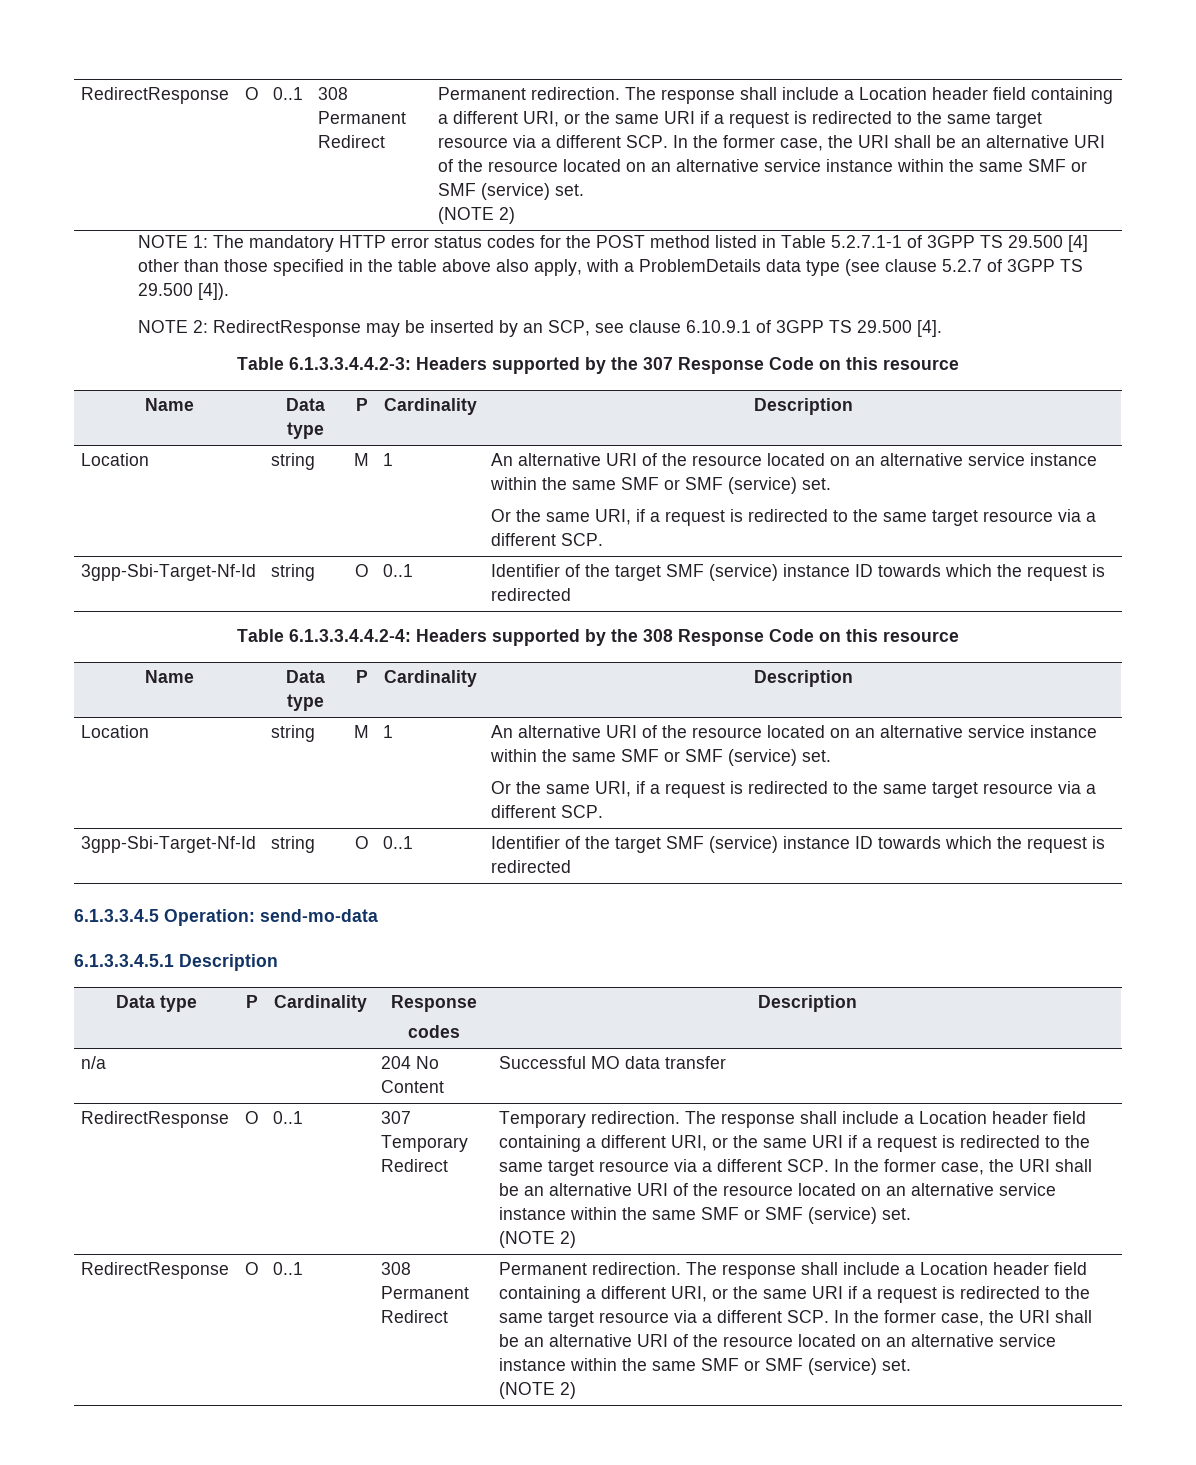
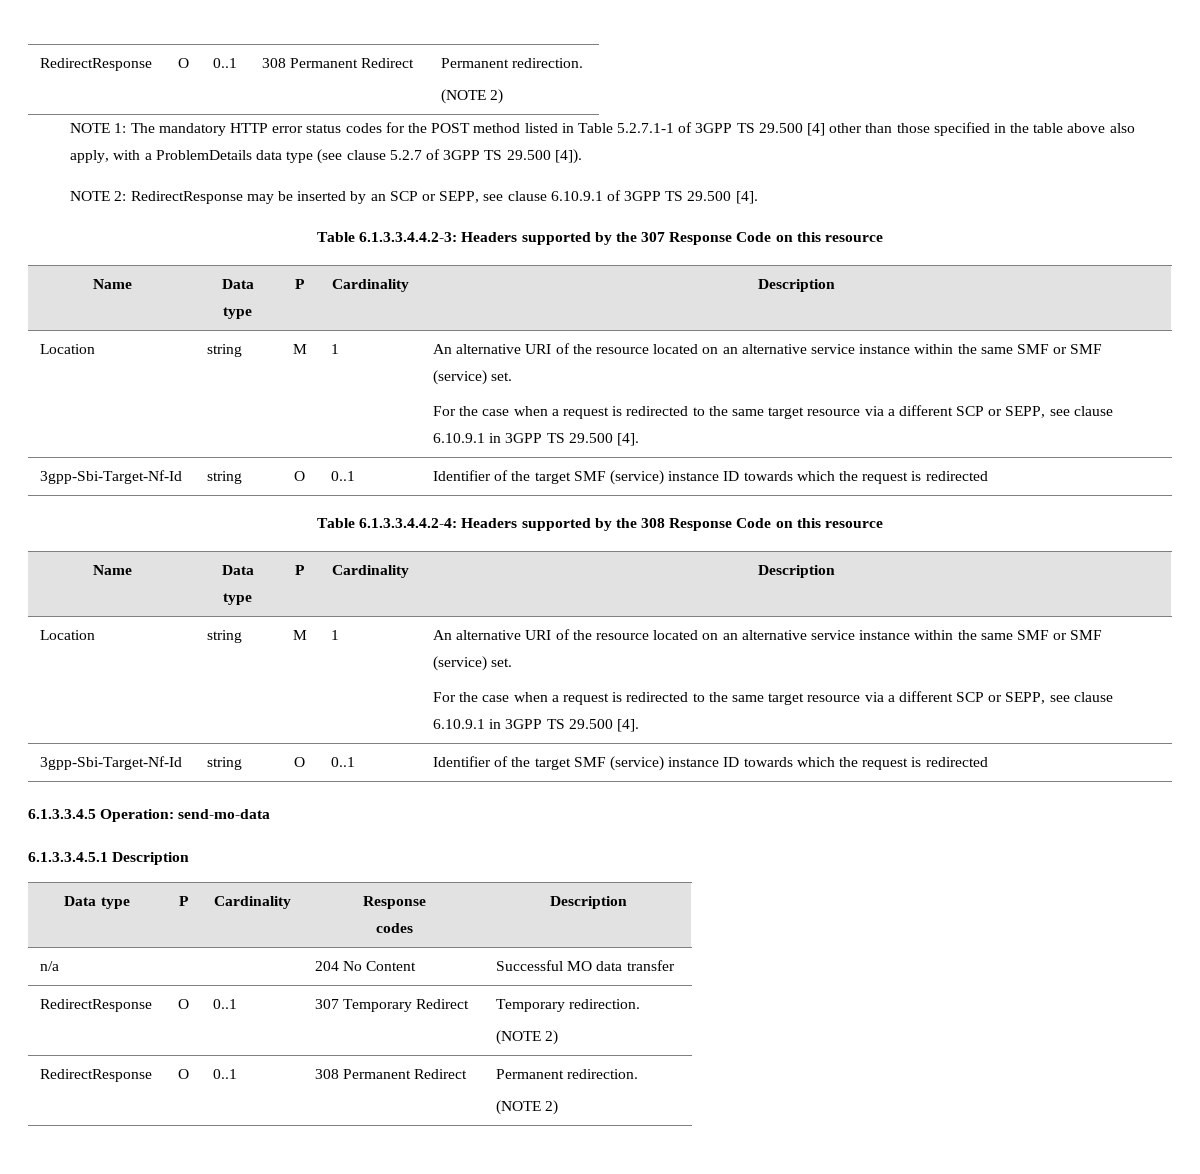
[81,87,230,104] [245,87,259,100] [273,87,304,100] [318,87,349,100] [318,111,407,124] [318,135,386,148] [438,87,1114,104] [438,111,1043,128] [438,135,1106,151] [438,159,1088,172] [438,183,585,200] RedirectResponse | O | 0..1 | 308 Permanent Redirect | Permanent redirection. The response shall include a Location header field containing a different URI, or the same URI if a request is redirected to the same target resource via a different SCP. In the former case, the URI shall be an alternative URI of the resource located on an alternative service instance within the same SMF or SMF (service) set. -> [40,58,153,71] [178,58,189,68] [213,58,238,68] [262,58,415,68] [441,58,584,68] RedirectResponse | O | 0..1 | 308 Permanent Redirect | Permanent redirection.
[547,320,590,336] SCP, -> [389,191,480,203] SCP or SEPP,
[491,509,646,525] Or the same URI, if -> [433,406,548,416] For the case when
[561,533,604,546] SCP. -> [956,406,1113,418] [433,433,640,446] SCP or SEPP, see clause 6.10.9.1 in 3GPP TS 29.500 [4].
[491,781,646,797] Or the same URI, if -> [433,692,548,702] For the case when
[561,805,604,818] SCP. -> [956,692,1113,704] [433,719,640,732] SCP or SEPP, see clause 6.10.9.1 in 3GPP TS 29.500 [4].
[685,1111,1087,1128] [499,1135,1091,1152] [499,1159,1093,1176] [499,1183,1057,1196] [499,1207,912,1224] The response shall include a Location header field containing a different URI, or the same URI if a request is redirected to the same target resource via a different SCP. In the former case, the URI shall be an alternative URI of the resource located on an alternative service instance within the same SMF or SMF (service) set. -> (641, 1004) none
[686,1262,1088,1279] [499,1286,1091,1303] [499,1310,1093,1327] [499,1334,1057,1347] [499,1358,912,1375] The response shall include a Location header field containing a different URI, or the same URI if a request is redirected to the same target resource via a different SCP. In the former case, the URI shall be an alternative URI of the resource located on an alternative service instance within the same SMF or SMF (service) set. -> (639, 1074) none

